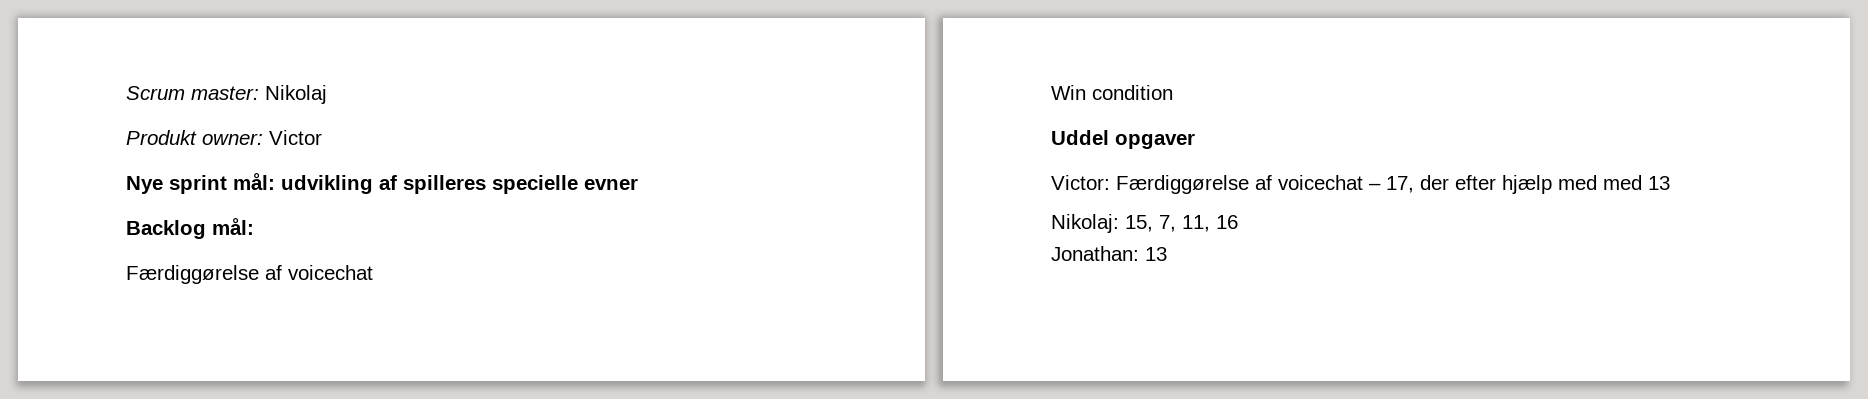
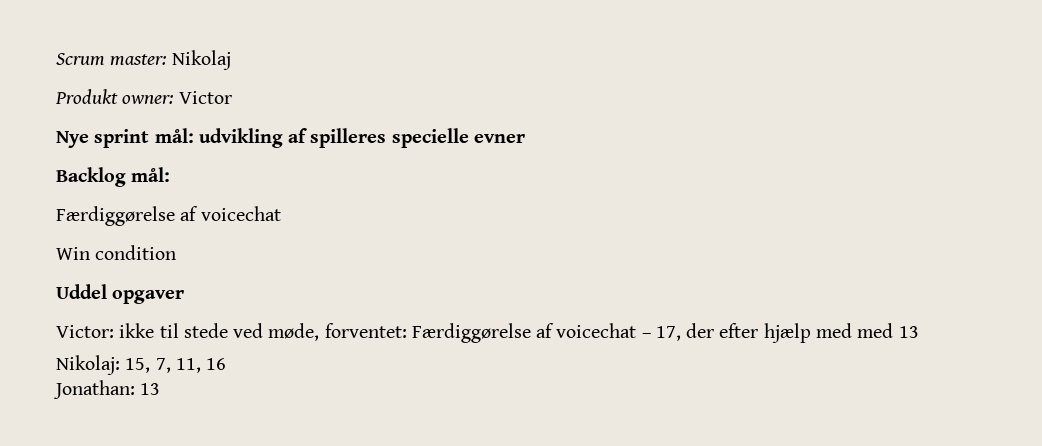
(1110, 182) none -> [119,323,407,341] ikke til stede ved møde, forventet:

